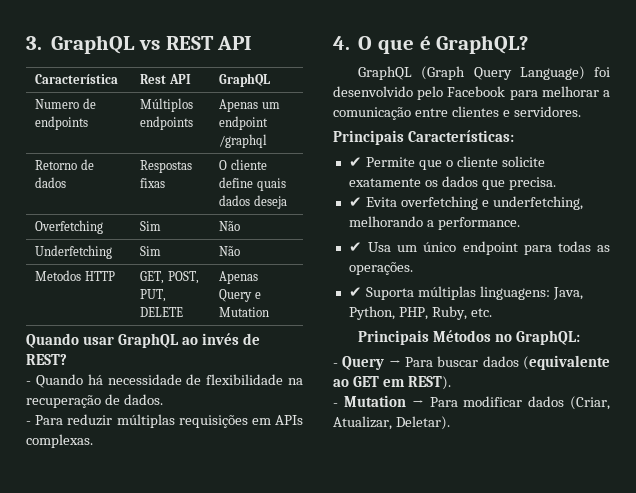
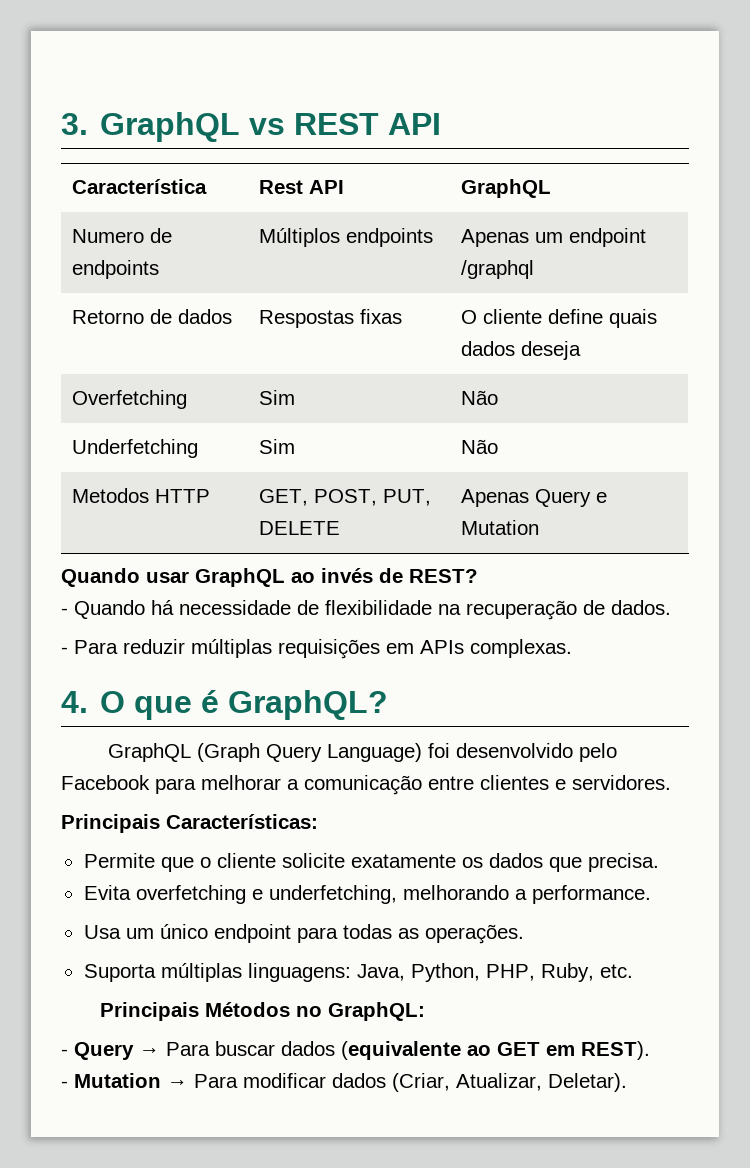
[348,157,362,167] ✔ -> (318, 821) none
[348,197,362,207] ✔ -> (659, 862) none
[348,242,362,252] ✔ -> (651, 894) none
[348,287,362,297] ✔ -> (524, 934) none

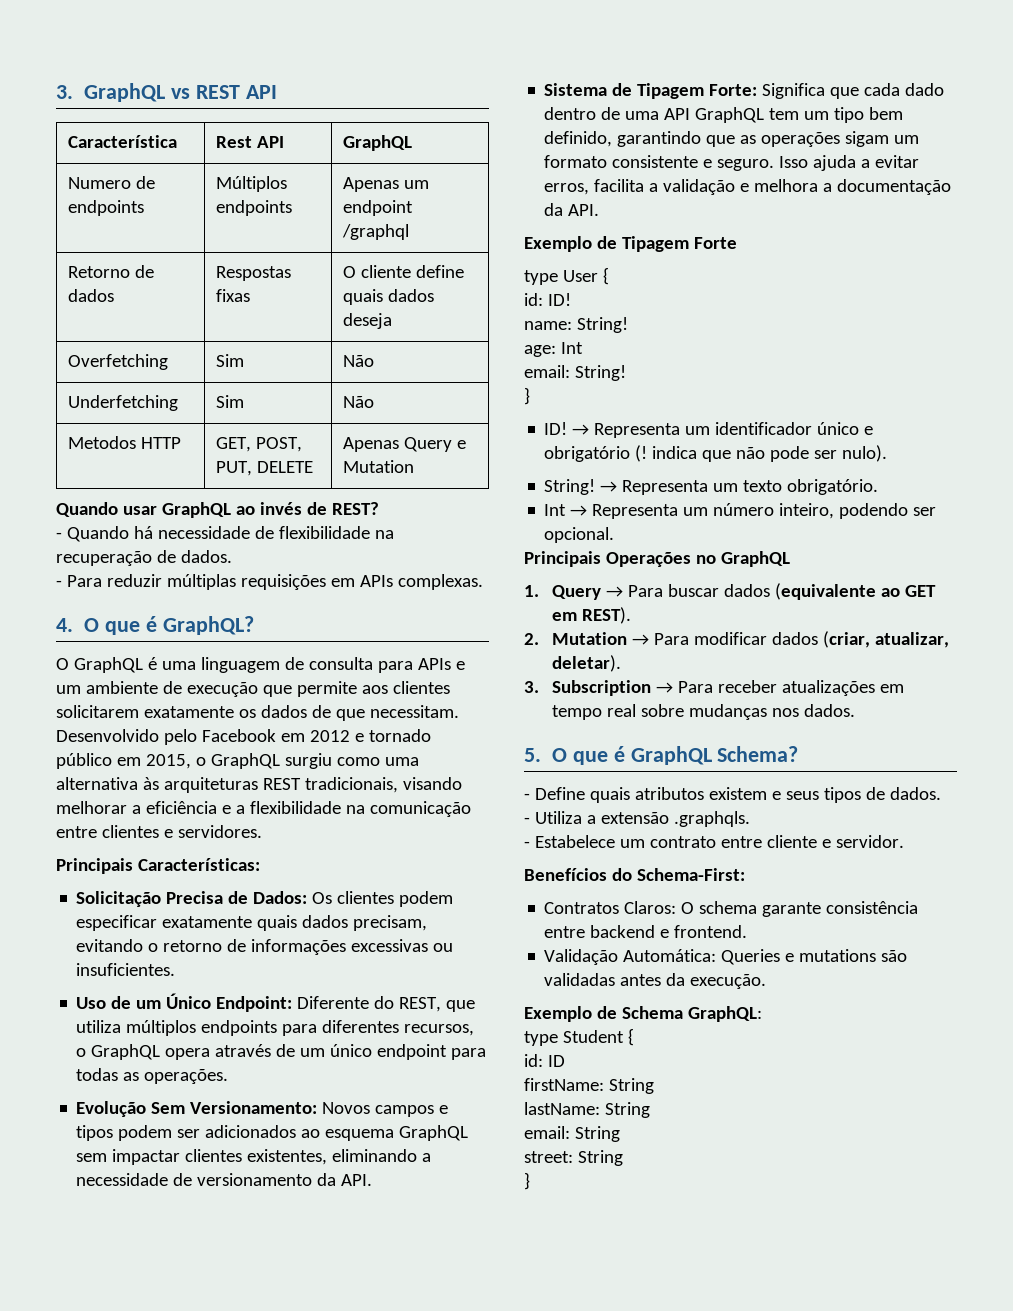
[108,743,618,762] [61,775,299,794] GraphQL (Graph Query Language) foi desenvolvido pelo Facebook para melhorar a -> [56,657,465,673] [56,681,450,697] [56,705,459,721] [56,729,431,745] [56,753,419,769] [56,777,462,793] [56,801,365,814] O GraphQL é uma linguagem de consulta para APIs e um ambiente de execução que permite aos clientes solicitarem exatamente os dados de que necessitam. Desenvolvido pelo Facebook em 2012 e tornado público em 2015, o GraphQL surgiu como uma alternativa às arquiteturas REST tradicionais, visando melhorar a eficiência e a flexibilidade na
[83,853,659,872] [83,885,651,904] [83,925,121,939] Permite que o cliente solicite exatamente os dados que precisa. // Evita overfetching e underfetching, melhorando a performance. // Usa -> [76,891,454,907] [76,915,428,931] [76,939,454,955] [76,963,176,976] [76,993,476,1012] [76,1020,475,1036] [76,1044,296,1060] Solicitação Precisa de Dados: Os clientes podem especificar exatamente quais dados precisam, evitando o retorno de informações excessivas ou insuficientes. // Uso de um Único Endpoint: Diferente do REST, que utiliza múltiplos endpoints para diferentes recursos, o GraphQL opera através de
[83,963,633,982] [99,1002,425,1021] [61,1049,68,1056] Suporta múltiplas linguagens: Java, Python, PHP, Ruby, etc. // Principais Métodos no GraphQL: // - -> [76,1101,449,1117] [76,1125,469,1141] [76,1149,432,1165] [76,1173,373,1186] [544,83,945,99] [544,107,904,123] [544,131,920,147] [544,155,920,171] [544,179,952,195] [544,203,600,216] [524,236,737,252] [524,267,609,285] [524,293,571,306] [524,317,628,333] [524,342,583,357] [524,365,626,381] [524,387,530,405] [544,422,874,438] [544,445,888,462] [544,479,879,495] [544,503,937,519] [544,527,615,543] [524,551,790,567] [524,585,539,597] Evolução Sem Versionamento: Novos campos e tipos podem ser adicionados ao esquema GraphQL sem impactar clientes existentes, eliminando a necessidade de versionamento da API. // Sistema de Tipagem Forte: Significa que cada dado dentro de uma API GraphQL tem um tipo bem definido, garantindo que as operações sigam um formato consistente e seguro. Isso ajuda a evitar erros, facilita a validação e melhora a documentação da API. // Exemplo de Tipagem Forte // type User { // id: ID! // name: String! // age: Int // email: String! // } // ID! → Representa um identificador único e obrigatório (! indica que não pode ser nulo). // String! → Representa um texto obrigatório. // Int → Representa um número inteiro, podendo ser opcional. // Principais Operações no GraphQL // 1.
[61,1081,68,1088] - -> [524,633,539,645] 2.
[392,1073,627,1092] (Criar, Atualizar, Deletar). -> [823,631,950,648] [552,655,622,672] [524,680,905,696] [552,704,856,720] [524,746,799,765] [524,787,941,803] [524,811,750,827] [524,835,904,848] [524,868,745,881] [544,901,919,917] [544,925,748,938] [544,949,908,965] [544,973,767,989] [524,1006,762,1022] [524,1028,634,1046] [524,1054,565,1067] [524,1078,654,1094] [524,1102,650,1118] [524,1126,620,1142] [524,1150,623,1166] [524,1172,530,1190] (criar, atualizar, deletar). // 3. Subscription → Para receber atualizações em tempo real sobre mudanças nos dados. // 5. O que é GraphQL Schema? // - Define quais atributos existem e seus tipos de dados. // - Utiliza a extensão .graphqls. // - Estabelece um contrato entre cliente e servidor. // Benefícios do Schema-First: // Contratos Claros: O schema garante consistência entre backend e frontend. // Validação Automática: Queries e mutations são validadas antes da execução. // Exemplo de Schema GraphQL: // type Student { // id: ID // firstName: String // lastName: String // email: String // street: String // }

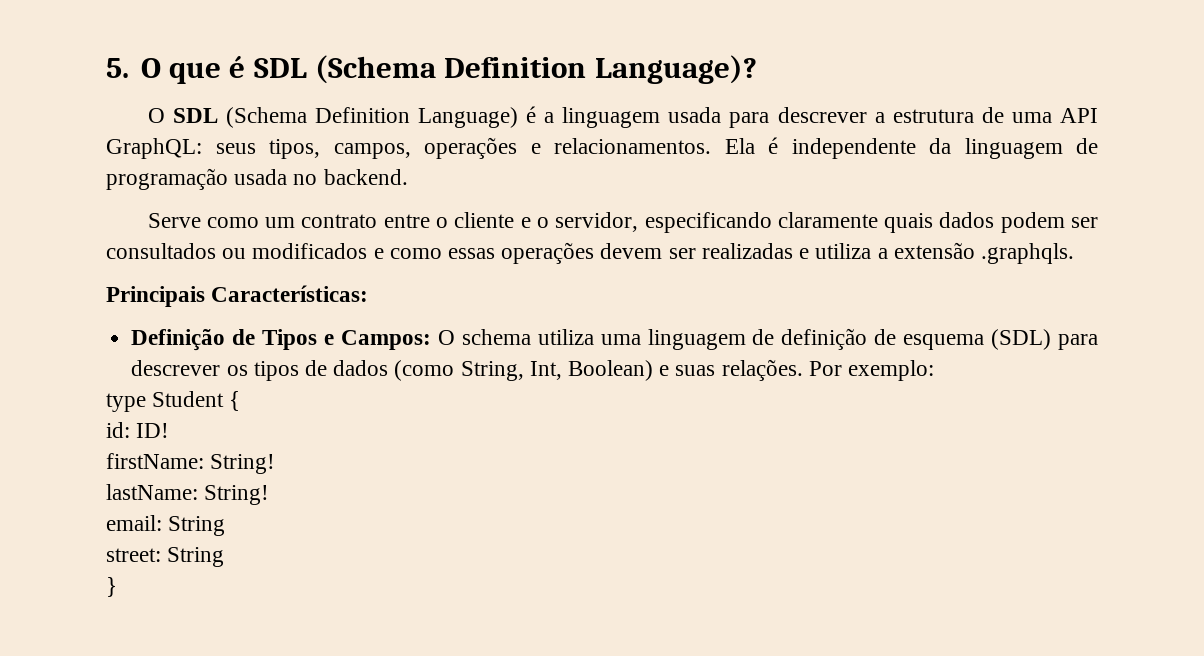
[56,83,277,102] [67,135,177,148] [215,136,284,148] [342,135,412,151] [67,176,155,189] [67,200,144,216] [215,176,287,192] [215,200,292,216] [342,177,429,192] [342,200,413,216] [341,224,409,240] [67,265,154,278] [67,289,114,302] [215,266,291,281] [215,289,250,302] [342,265,464,278] [342,289,434,305] [342,313,392,329] [67,354,168,370] [215,354,244,367] [342,355,374,367] [67,395,178,411] [215,395,244,408] [342,396,374,408] [67,436,181,449] [215,437,302,452] [215,461,313,476] [342,437,466,452] [342,460,414,473] [56,502,379,518] [56,526,394,542] [56,550,232,566] [56,574,483,590] [56,616,254,635] [56,657,465,673] [56,681,450,697] [56,705,459,721] [56,729,431,745] [56,753,419,769] [56,777,462,793] [56,801,471,817] [56,825,262,838] [56,858,260,874] [76,891,454,907] [76,915,428,931] [76,939,454,955] [76,963,176,976] [76,993,476,1012] [76,1020,475,1036] [76,1044,487,1060] [76,1068,229,1084] [76,1101,449,1117] [76,1125,469,1141] [76,1149,432,1165] [76,1173,373,1186] [544,83,945,99] [544,107,904,123] [544,131,920,147] [544,155,920,171] [544,179,952,195] [544,203,600,216] [524,236,737,252] [524,267,609,285] [524,293,571,306] [524,317,628,333] [524,342,583,357] [524,365,626,381] [524,387,530,405] [544,422,874,438] [544,445,888,462] [544,479,879,495] [544,503,937,519] [544,527,615,543] [524,551,790,567] [524,583,937,600] [552,607,632,624] [524,631,950,648] [552,655,622,672] [524,680,905,696] [552,704,856,720] [524,746,799,765] [524,787,941,803] [524,811,750,827] [524,835,904,848] [524,868,745,881] [544,901,919,917] [544,925,748,938] [544,949,908,965] [544,973,767,989] [524,1006,762,1022] 3. GraphQL vs REST API // Característica | Rest API | GraphQL // Numero de endpoints | Múltiplos endpoints | Apenas um endpoint /graphql // Retorno de dados | Respostas fixas | O cliente define quais dados deseja // Overfetching | Sim | Não // Underfetching | Sim | Não // Metodos HTTP | GET, POST, PUT, DELETE | Apenas Query e Mutation // Quando usar GraphQL ao invés de REST? // - Quando há necessidade de flexibilidade na recuperação de dados. // - Para reduzir múltiplas requisições em APIs complexas. // 4. O que é GraphQL? // O GraphQL é uma linguagem de consulta para APIs e um ambiente de execução que permite aos clientes solicitarem exatamente os dados de que necessitam. Desenvolvido pelo Facebook em 2012 e tornado público em 2015, o GraphQL surgiu como uma alternativa às arquiteturas REST tradicionais, visando melhorar a eficiência e a flexibilidade na comunicação entre clientes e servidores. // Principais Características: // Solicitação Precisa de Dados: Os clientes podem especificar exatamente quais dados precisam, evitando o retorno de informações excessivas ou insuficientes. // Uso de um Único Endpoint: Diferente do REST, que utiliza múltiplos endpoints para diferentes recursos, o GraphQL opera através de um único endpoint para todas as operações. // Evolução Sem Versionamento: Novos campos e tipos podem ser adicionados ao esquema GraphQL sem impactar clientes existentes, eliminando a necessidade de versionamento da API. // Sistema de Tipagem Forte: Significa que cada dado dentro de uma API GraphQL tem um tipo bem definido, garantindo que as operações sigam um formato consistente e seguro. Isso ajuda a evitar erros, facilita a validação e melhora a documentação da API. // Exemplo de Tipagem Forte // type User { // id: ID! // name: String! // age: Int // email: String! // } // ID! → Representa um identificador único e obrigatório (! indica que não pode ser nulo). // String! → Representa um texto obrigatório. // Int → Representa um número inteiro, podendo ser opcional. // Principais Operações no GraphQL // 1. Query → Para buscar dados (equivalente ao GET em REST). // 2. Mutation → Para modificar dados (criar, atualizar, deletar). // 3. Subscription → Para receber atualizações em tempo real sobre mudanças nos dados. // 5. O que é GraphQL Schema? // - Define quais atributos existem e seus tipos de dados. // - Utiliza a extensão .graphqls. // - Estabelece um contrato entre cliente e servidor. // Benefícios do Schema-First: // Contratos Claros: O schema garante consistência entre backend e frontend. // Validação Automática: Queries e mutations são validadas antes da execução. // Exemplo de Schema GraphQL: -> [106,55,757,84] [147,106,1099,128] [106,137,1098,159] [106,168,408,190] [147,212,1098,233] [106,242,1074,264] [106,285,369,307] [131,328,1098,351] [131,359,935,381] 5. O que é SDL (Schema Definition Language)? // O SDL (Schema Definition Language) é a linguagem usada para descrever a estrutura de uma API GraphQL: seus tipos, campos, operações e relacionamentos. Ela é independente da linguagem de programação usada no backend. // Serve como um contrato entre o cliente e o servidor, especificando claramente quais dados podem ser consultados ou modificados e como essas operações devem ser realizadas e utiliza a extensão .graphqls. // Principais Características: // Definição de Tipos e Campos: O schema utiliza uma linguagem de definição de esquema (SDL) para descrever os tipos de dados (como String, Int, Boolean) e suas relações. Por exemplo:
[547,1055,565,1067] ID -> [136,423,170,438] ID!
[608,1078,654,1094] String -> [210,454,276,474] String!
[604,1102,650,1118] String -> [204,485,270,505] String!

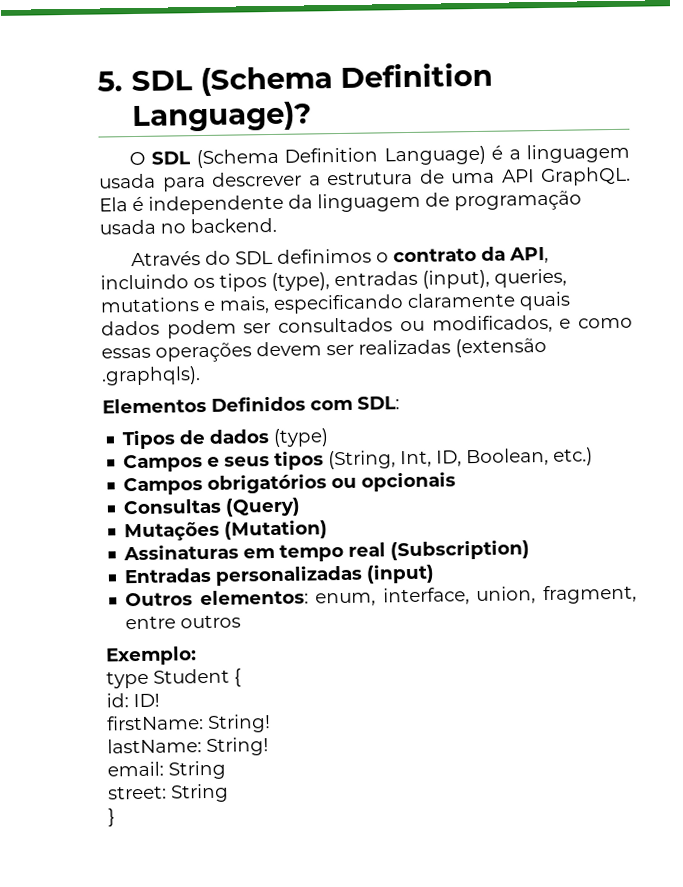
[140,56,246,84] O que é -> (123, 81) none
[106,137,711,159] GraphQL: seus tipos, campos, operações e relacionamentos. -> [540,166,631,187] GraphQL.
[147,212,639,232] Serve como um contrato entre o cliente e o servidor, -> [130,246,549,267] [100,268,567,292] [100,296,270,314] Através do SDL definimos o contrato da API, incluindo os tipos (type), entradas (input), queries, mutations e mais,
[252,243,368,259] modificados -> [431,314,553,334] modificados,
[799,242,1074,264] [106,285,369,307] [131,328,1098,351] [131,359,935,381] e utiliza a extensão .graphqls. // Principais Características: // Definição de Tipos e Campos: O schema utiliza uma linguagem de definição de esquema (SDL) para descrever os tipos de dados (como String, Int, Boolean) e suas relações. Por exemplo: -> [455,337,547,358] [101,366,201,386] [102,395,400,414] [122,428,330,450] [123,447,594,473] [123,471,457,496] [123,497,302,517] [124,519,329,542] [123,539,531,562] [124,563,436,586] [125,584,637,607] [125,614,242,630] [105,646,197,666] (extensão .graphqls). // Elementos Definidos com SDL: // Tipos de dados (type) // Campos e seus tipos (String, Int, ID, Boolean, etc.) // Campos obrigatórios ou opcionais // Consultas (Query) // Mutações (Mutation) // Assinaturas em tempo real (Subscription) // Entradas personalizadas (input) // Outros elementos: enum, interface, union, fragment, entre outros // Exemplo:

